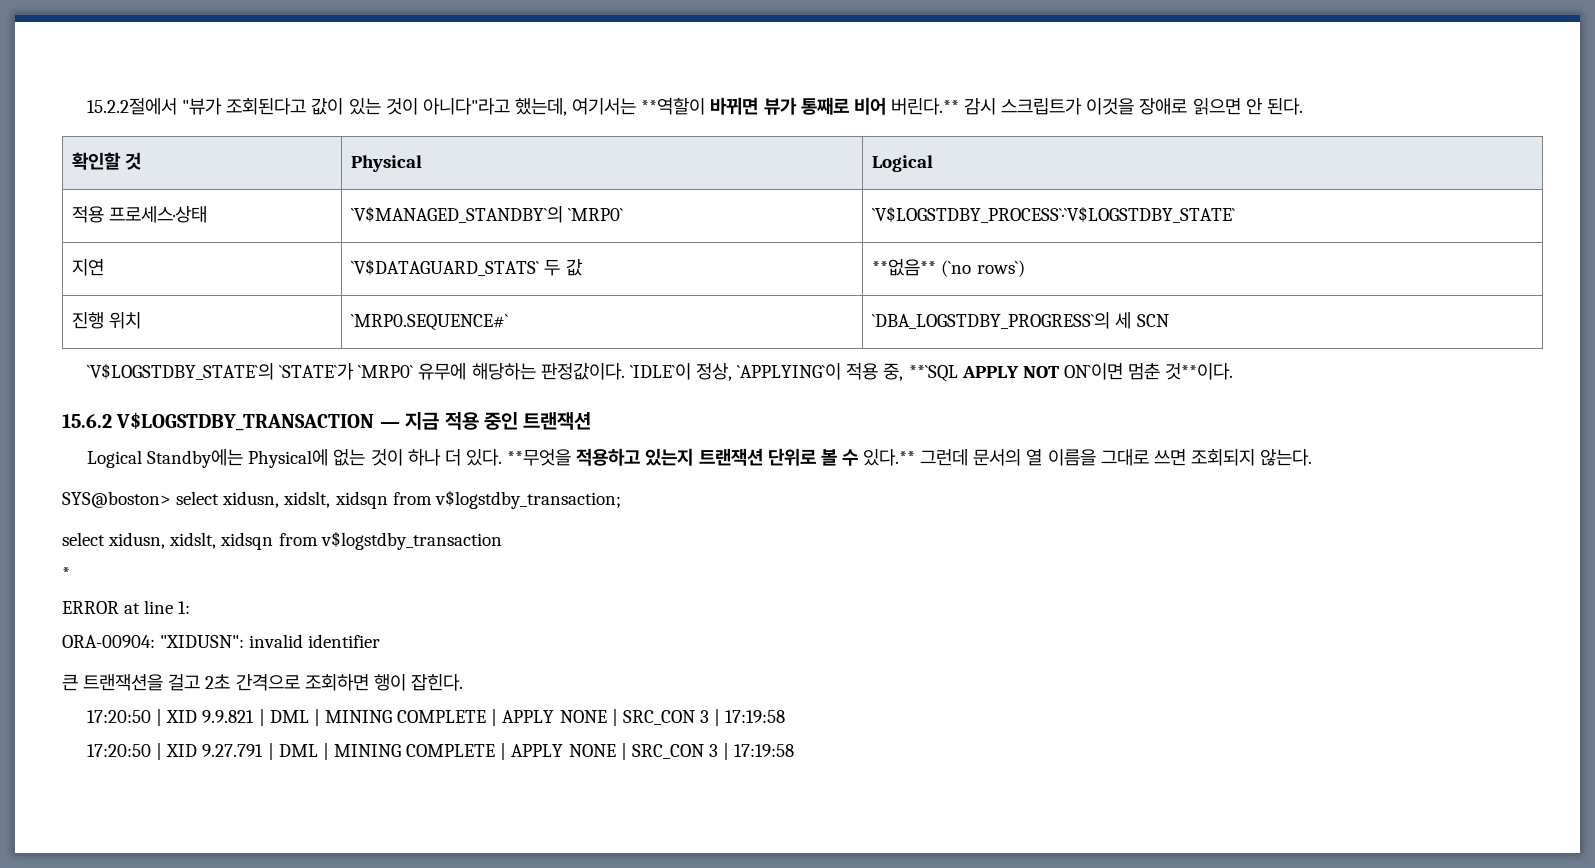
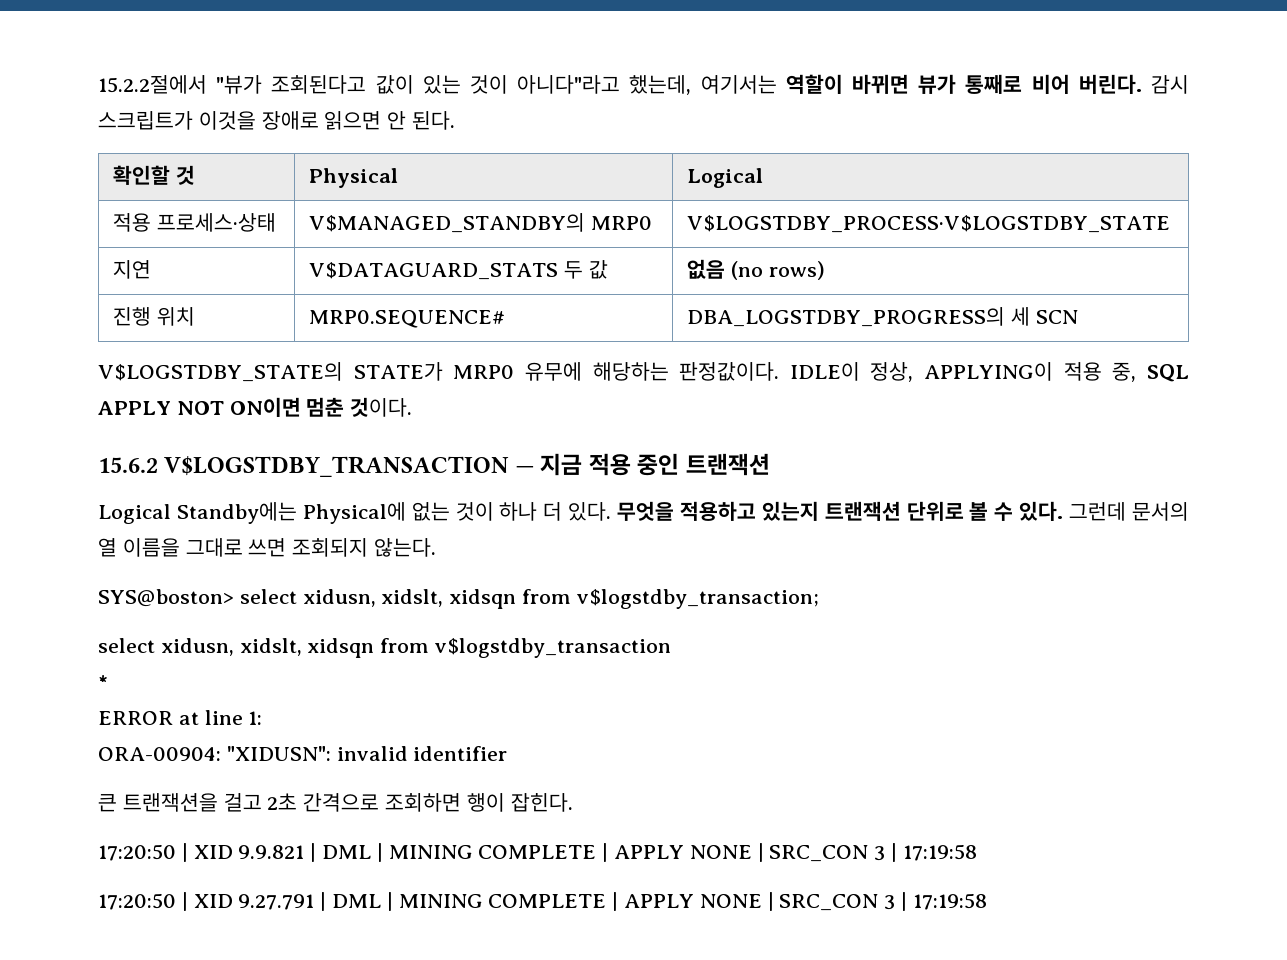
[641,97,706,115] **역할이 -> [785,74,843,94] 역할이
[890,98,959,115] 버린다.** -> [1078,74,1142,94] 버린다.
[351,206,624,223] [872,206,1236,223] `V$MANAGED_STANDBY`의 `MRP0` | `V$LOGSTDBY_PROCESS`·`V$LOGSTDBY_STATE` -> [309,213,653,233] [687,215,1171,233] V$MANAGED_STANDBY의 MRP0 | V$LOGSTDBY_PROCESS·V$LOGSTDBY_STATE
[351,259,540,276] `V$DATAGUARD_STATS` -> [309,262,559,280] V$DATAGUARD_STATS
[872,259,1025,277] **없음** (`no rows`) -> [687,259,826,280] 없음 (no rows)
[351,314,509,331] [872,312,1111,329] `MRP0.SEQUENCE#` | `DBA_LOGSTDBY_PROGRESS`의 -> [309,310,506,328] [687,307,1006,327] MRP0.SEQUENCE# | DBA_LOGSTDBY_PROGRESS의
[87,363,842,381] `V$LOGSTDBY_STATE`의 `STATE`가 `MRP0` 유무에 해당하는 판정값이다. `IDLE`이 정상, `APPLYING`이 -> [98,362,1054,382] V$LOGSTDBY_STATE의 STATE가 MRP0 유무에 해당하는 판정값이다. IDLE이 정상, APPLYING이
[908,365,958,382] **`SQL -> [1147,364,1189,382] SQL
[1063,363,1234,380] ON`이면 멈춘 것**이다. -> [229,397,413,417] ON이면 멈춘 것이다.
[507,449,572,466] **무엇을 -> [617,501,675,521] 무엇을
[863,449,916,466] 있다.** -> [1019,501,1064,521] 있다.

